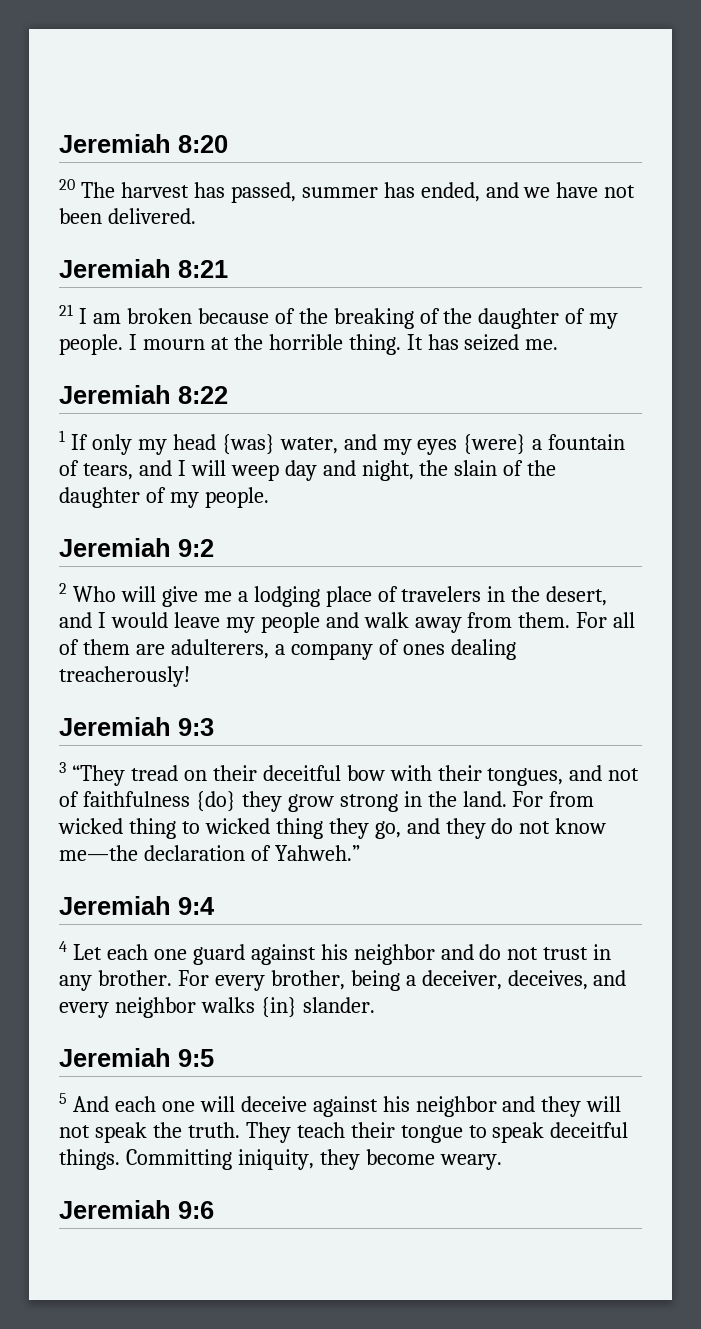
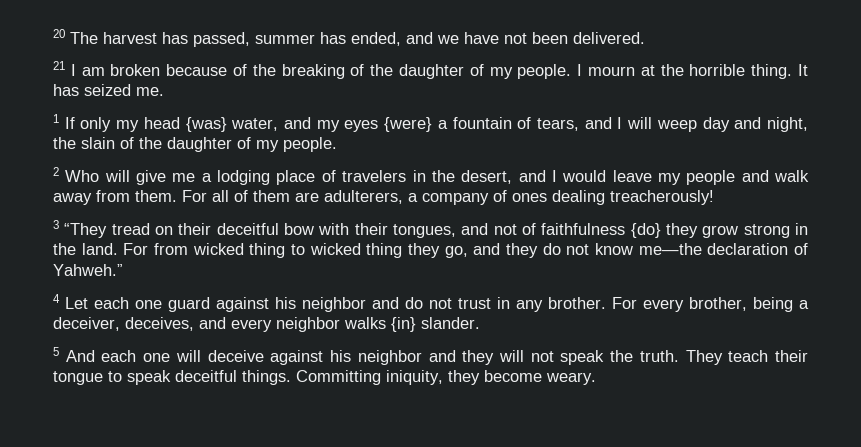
[59,134,228,153] Jeremiah 8:20 // -> (53, 33) none
[59,259,228,278] // Jeremiah 8:21 -> (645, 38) none
[59,385,228,404] // Jeremiah 8:22 -> (164, 91) none
[59,538,214,557] // Jeremiah 9:2 -> (337, 144) none
[59,717,214,736] // Jeremiah 9:3 -> (714, 197) none
[59,896,215,915] // Jeremiah 9:4 -> (123, 270) none
[59,1048,214,1067] // Jeremiah 9:5 -> (480, 323) none
[59,1200,214,1219] // Jeremiah 9:6 -> (596, 378) none

